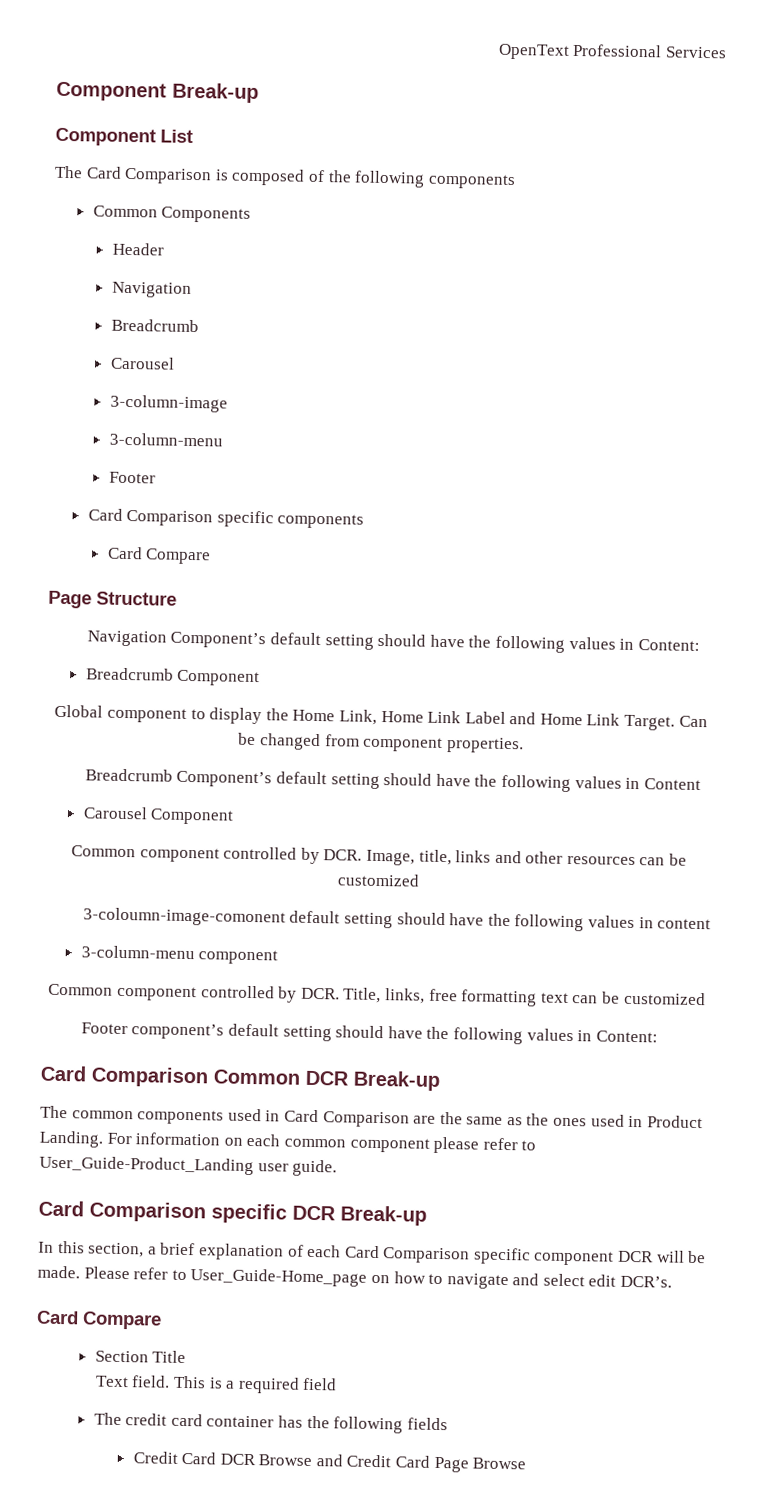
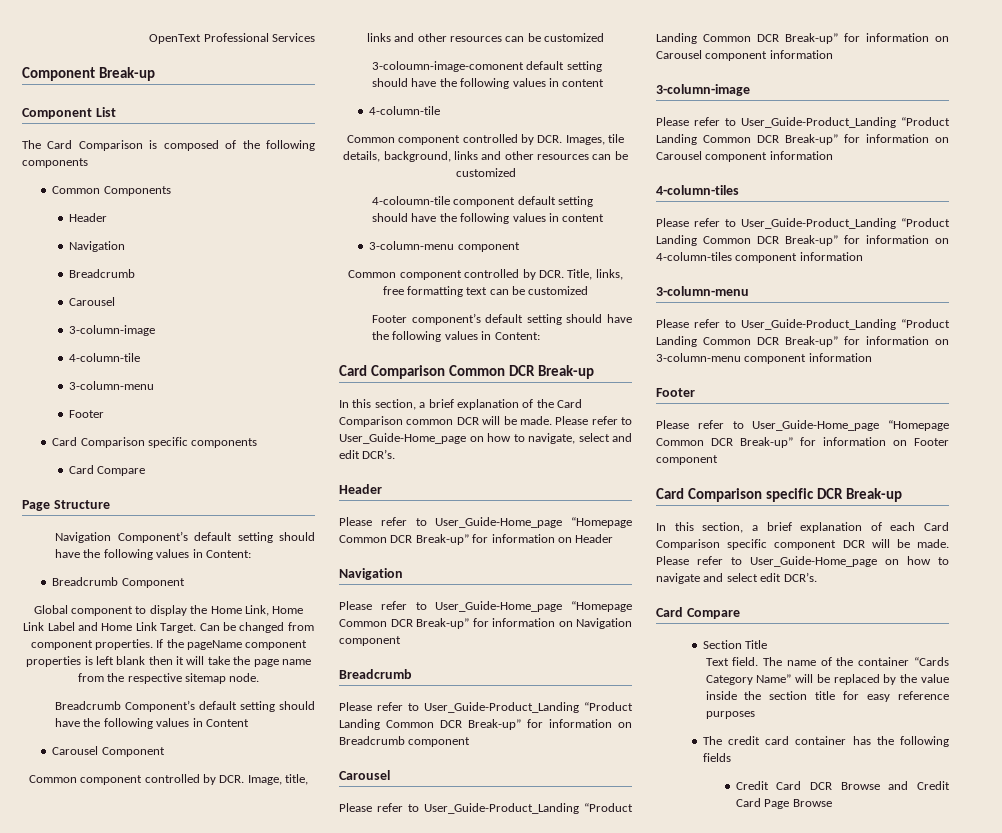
(228, 403) none -> [68,353,140,362] // 4-column-tile
(524, 745) none -> [156,639,308,650] [26,656,311,667] [77,673,260,684] If the pageName component properties is left blank then it will take the page name from the respective sitemap node.
(712, 924) none -> [369,106,441,115] [346,134,625,145] [343,151,628,162] [455,168,516,177] [372,196,594,207] [372,213,605,224] // 4-column-tile // Common component controlled by DCR. Images, tile details, background, links and other resources can be customized // 4-coloumn-tile component default setting should have the following values in content
[40,1105,703,1129] [39,1130,537,1154] [39,1155,338,1177] The common components used in Card Comparison are the same as the ones used in Product Landing. For information on each common component please refer to User_Guide-Product_Landing user guide. -> [339,399,582,410] [339,416,632,427] [339,433,632,444] [339,449,396,459] [339,484,382,494] [339,517,632,528] [339,534,614,545] [339,568,403,580] [339,601,632,612] [339,618,632,629] [339,636,401,646] [339,669,412,679] [339,702,633,713] [339,719,632,730] [339,736,471,747] [339,770,390,780] [339,803,633,814] [656,33,949,44] [656,50,833,61] [656,84,750,96] [656,117,950,128] [656,134,949,145] [656,151,833,162] [656,185,739,195] [656,218,950,229] [656,235,949,246] [656,252,863,263] [656,286,749,296] [656,319,950,330] [656,336,949,347] [656,353,872,364] [656,388,695,397] [656,420,949,431] [656,437,949,448] [656,455,718,465] In this section, a brief explanation of the Card Comparison common DCR will be made. Please refer to User_Guide-Home_page on how to navigate, select and edit DCR’s. // Header // Please refer to User_Guide-Home_page “Homepage Common DCR Break-up” for information on Header // Navigation // Please refer to User_Guide-Home_page “Homepage Common DCR Break-up” for information on Navigation component // Breadcrumb // Please refer to User_Guide-Product_Landing “Product Landing Common DCR Break-up” for information on Breadcrumb component // Carousel // Please refer to User_Guide-Product_Landing “Product Landing Common DCR Break-up” for information on Carousel component information // 3-column-image // Please refer to User_Guide-Product_Landing “Product Landing Common DCR Break-up” for information on Carousel component information // 4-column-tiles // Please refer to User_Guide-Product_Landing “Product Landing Common DCR Break-up” for information on 4-column-tiles component information // 3-column-menu // Please refer to User_Guide-Product_Landing “Product Landing Common DCR Break-up” for information on 3-column-menu component information // Footer // Please refer to User_Guide-Home_page “Homepage Common DCR Break-up” for information on Footer component
[173,1375,338,1394] This is a required field -> [763,657,949,666] [705,674,949,685] [705,691,949,702] [705,711,755,719] The name of the container “Cards Category Name” will be replaced by the value inside the section title for easy reference purposes

